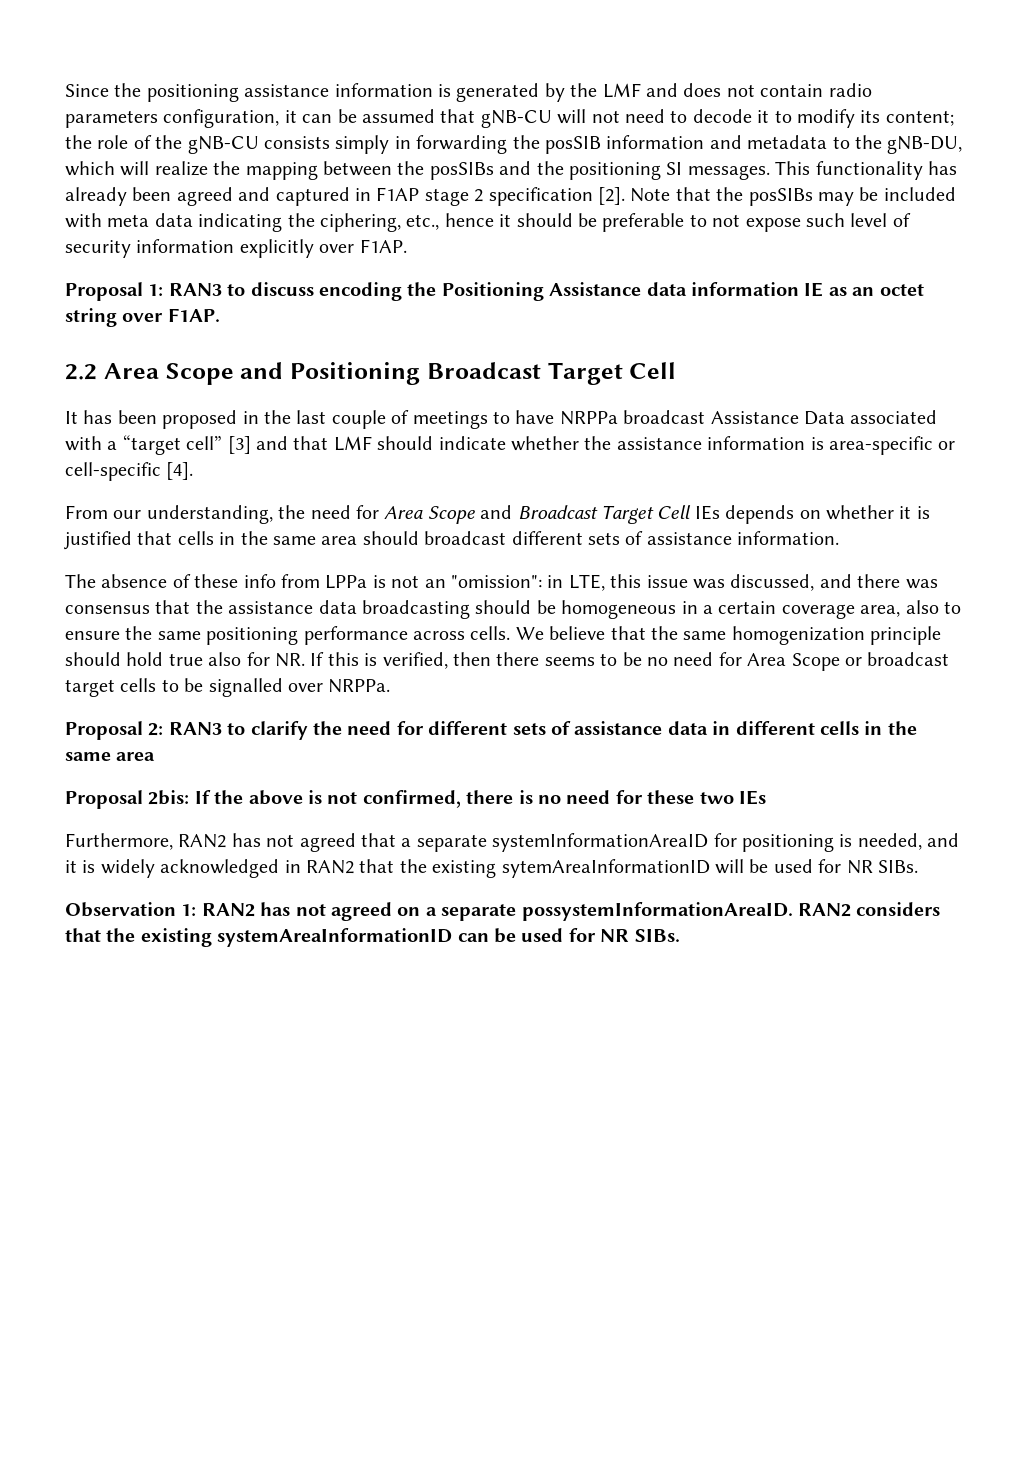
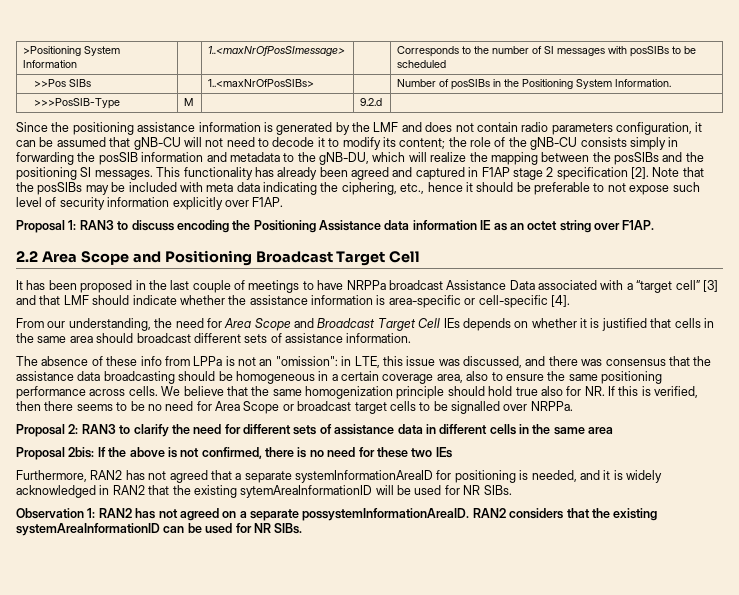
(65, 90) none -> [23,46,121,56] [23,60,78,68] [208,46,346,56] [397,46,697,57] [397,60,447,68] [34,79,92,87] [208,79,315,87] [397,79,672,90] [34,98,121,109] [184,98,194,106] [360,98,383,106] >Positioning System Information | | 1..<maxNrOfPosSImessage> | | Corresponds to the number of SI messages with posSIBs to be scheduled // >>Pos SIBs | | 1..<maxNrOfPosSIBs> | | Number of posSIBs in the Positioning System Information. // >>>PosSIB-Type | M | | 9.2.d | //

